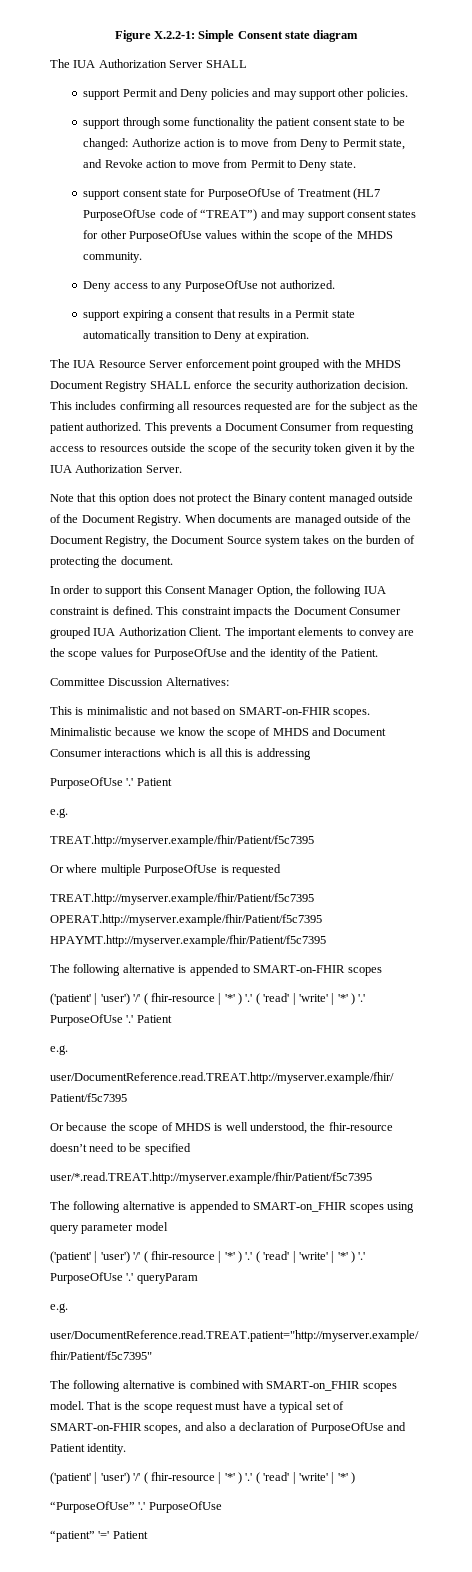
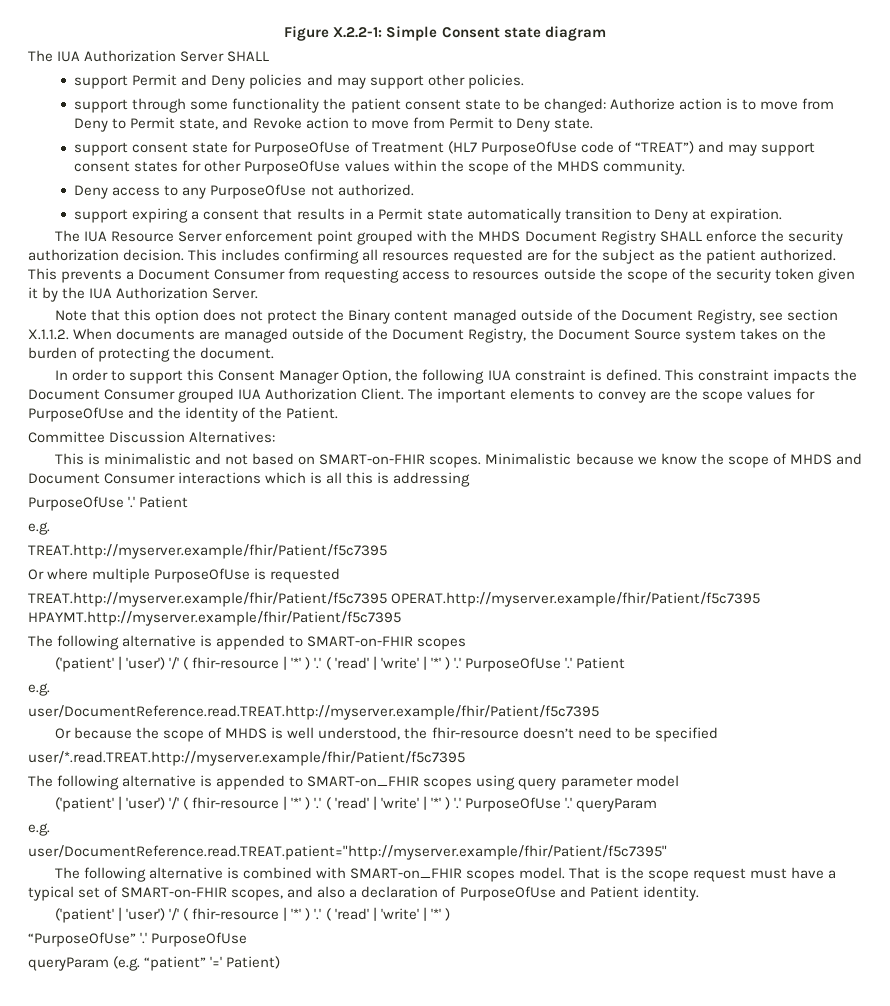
[137,515,182,526] Registry. -> [696,309,838,324] [28,329,69,340] Registry, see section X.1.1.2.
(222, 1507) none -> [28,956,141,971] queryParam (e.g.
[112,1531,148,1539] Patient -> [226,956,281,969] Patient)

